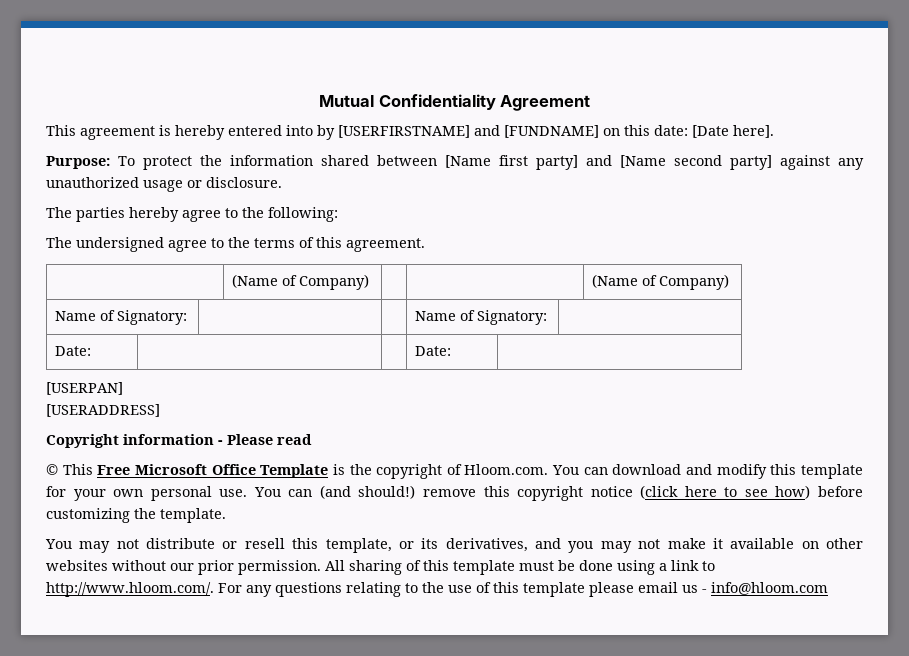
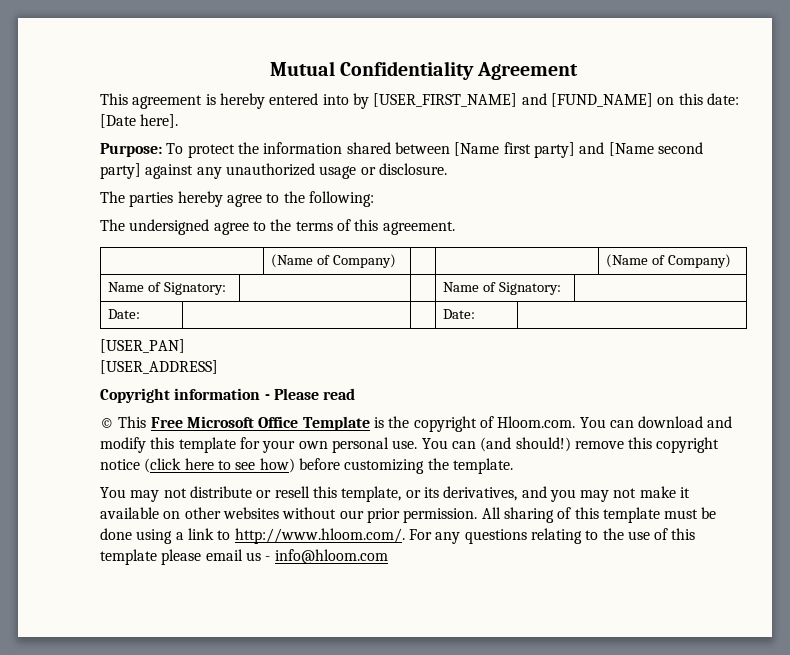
[338,125,599,138] [USERFIRSTNAME] and [FUNDNAME] -> [373,93,653,107] [USER_FIRST_NAME] and [FUND_NAME]
[46,382,123,395] [46,404,160,417] [USERPAN] // [USERADDRESS] -> [100,339,185,353] [100,360,218,374] [USER_PAN] // [USER_ADDRESS]

